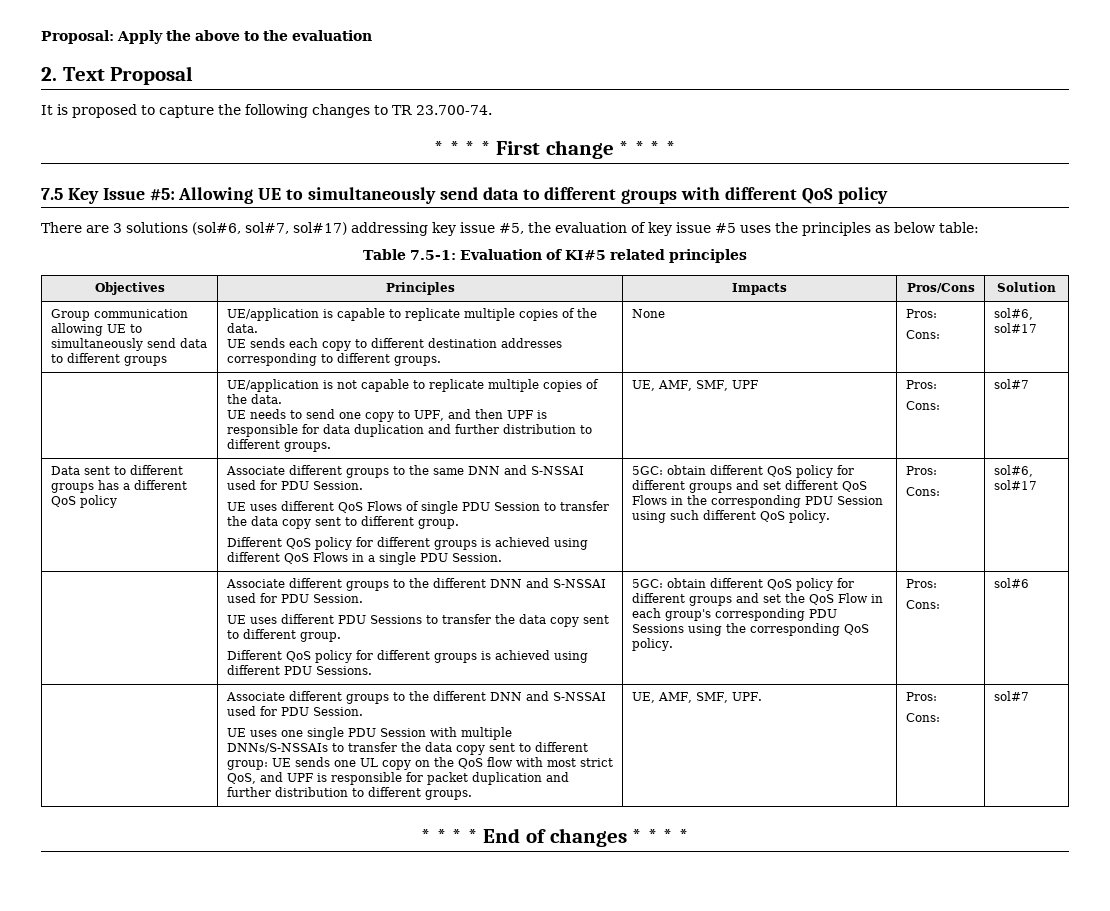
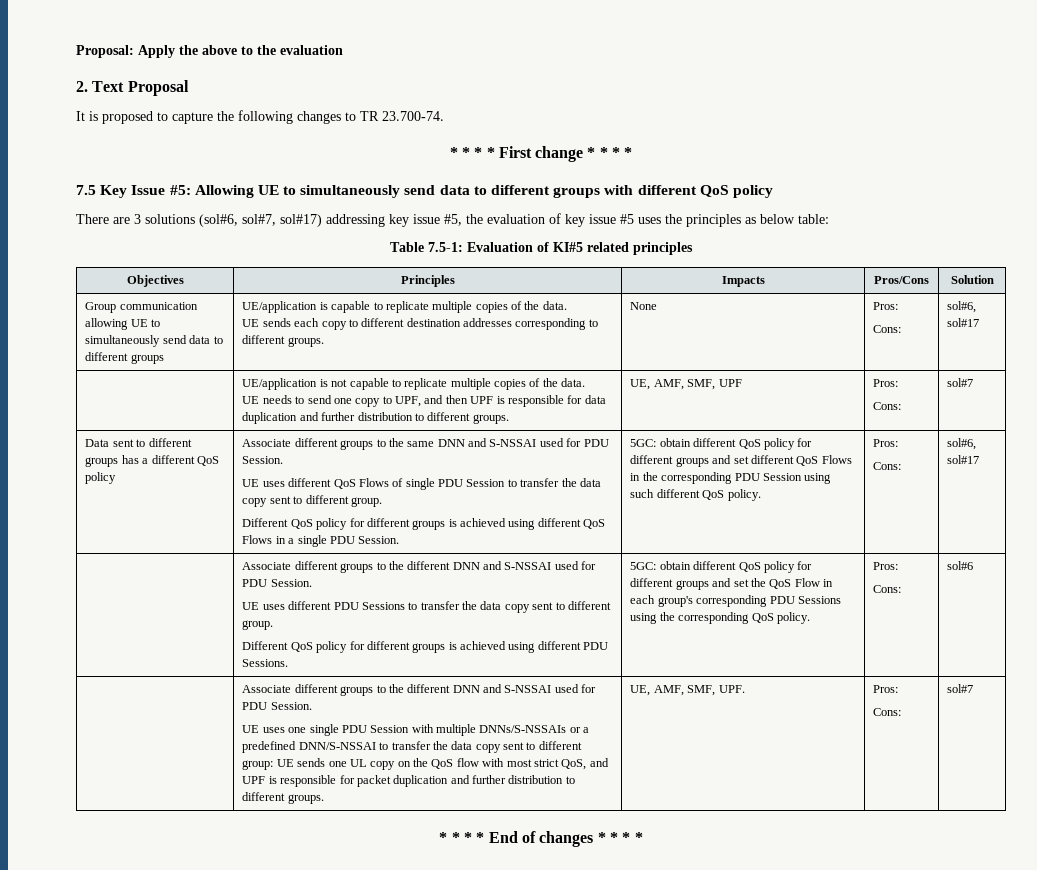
(328, 748) none -> [569,727,590,733] [242,741,376,753] or a predefined DNN/S-NSSAI

